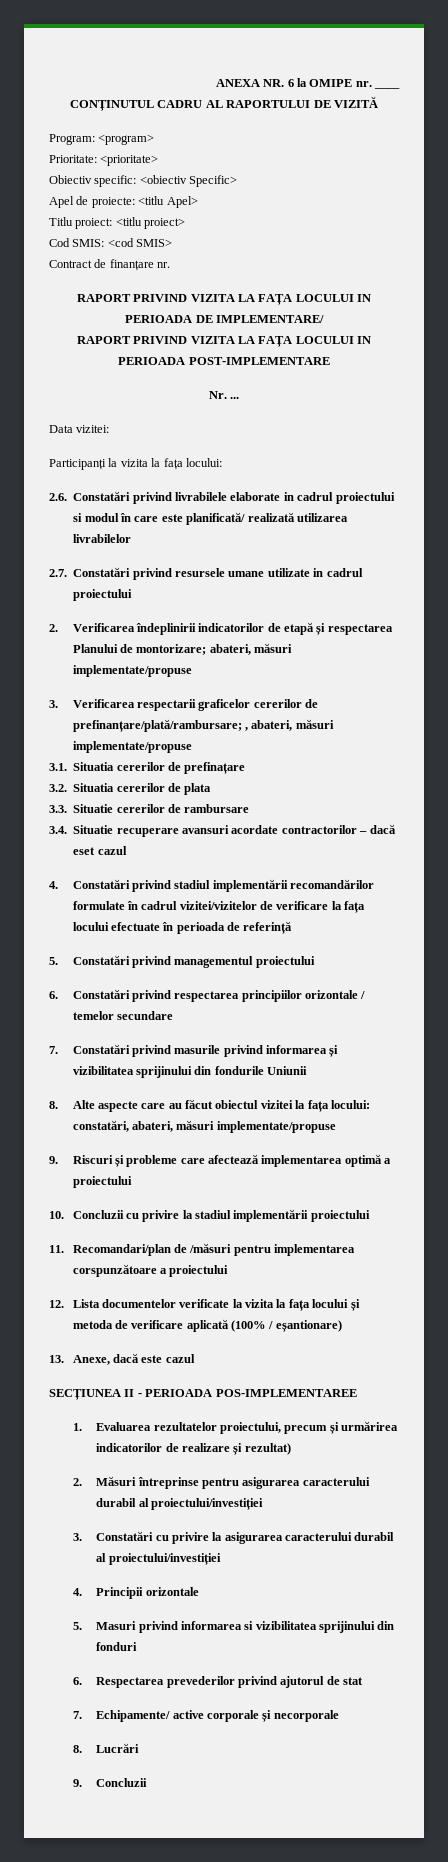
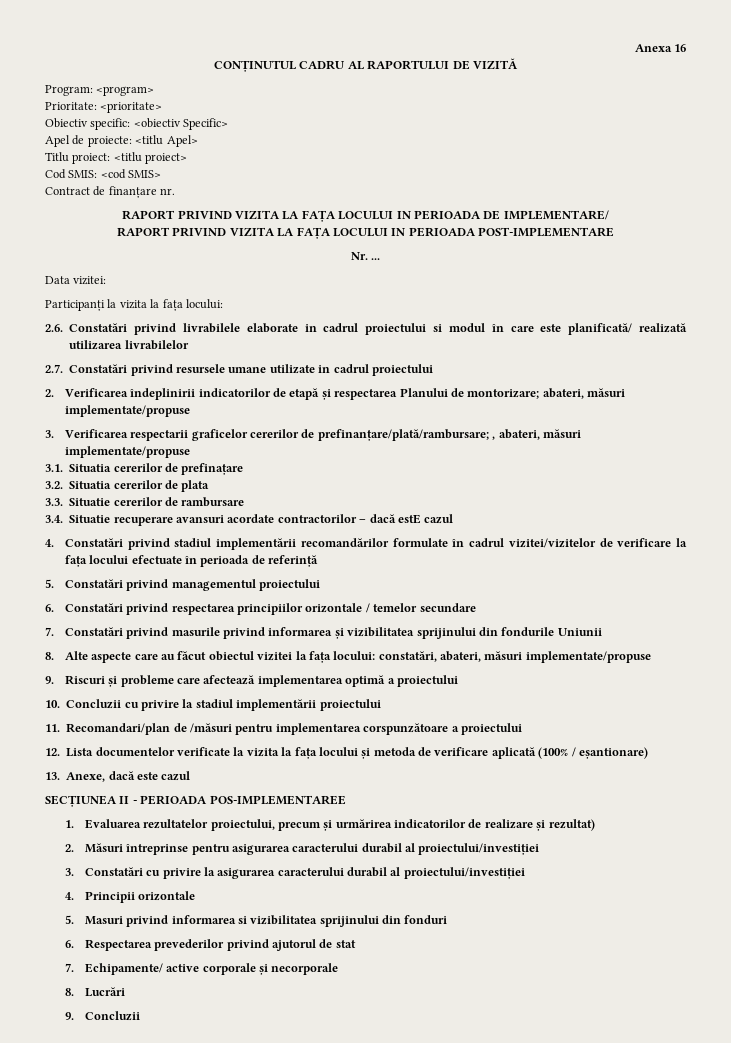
[215,78,372,87] [374,87,400,89] ANEXA NR. 6 la OMIPE nr. ____ -> [634,44,686,52] Anexa 16
[73,847,96,855] eset -> [397,514,421,524] estE

